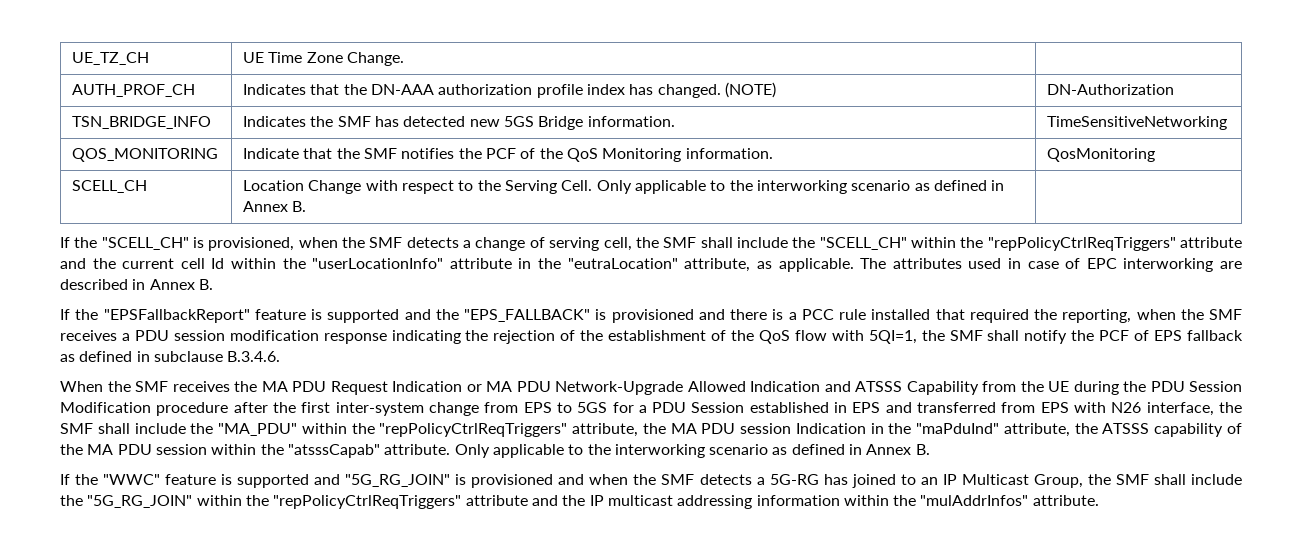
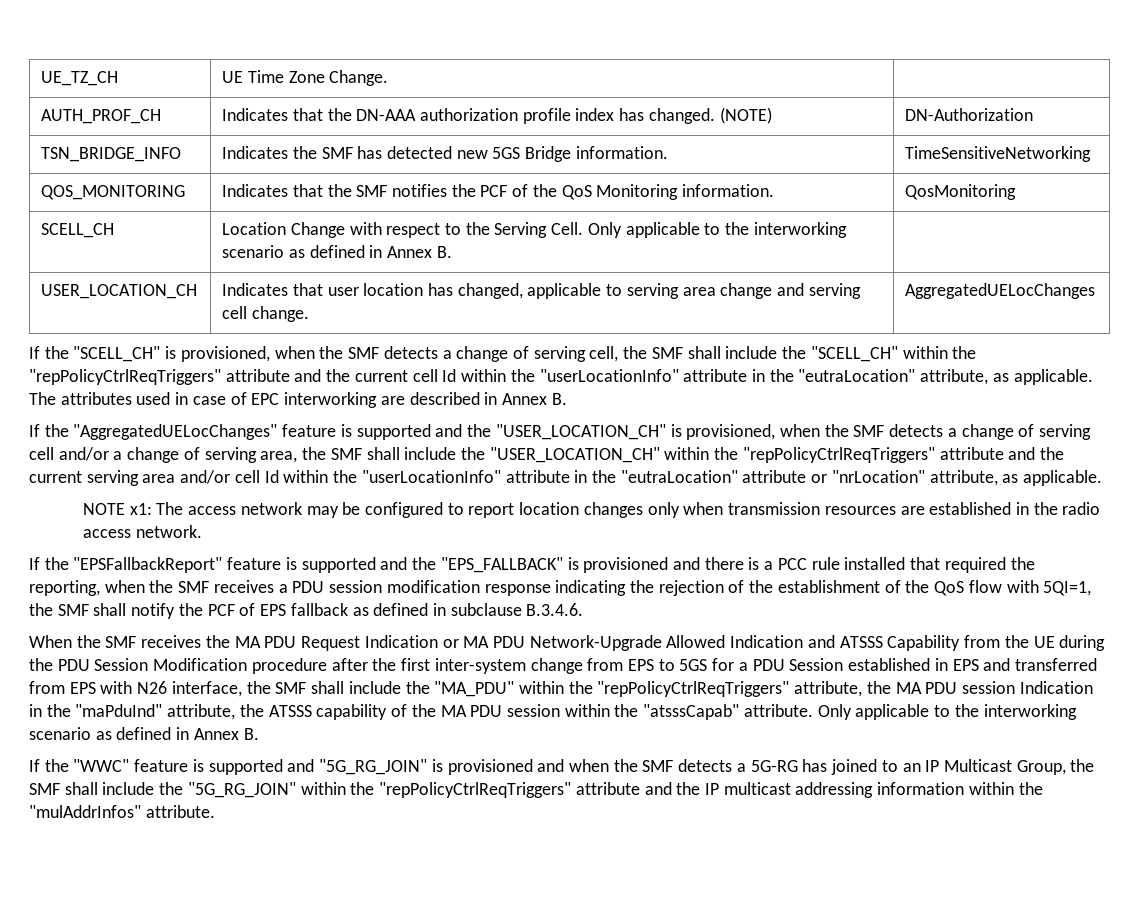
[243,148,300,159] Indicate -> [222,184,289,197] Indicates
(307, 206) none -> [41,284,198,299] [222,283,861,299] [222,306,309,322] [905,283,1096,299] // USER_LOCATION_CH | Indicates that user location has changed, applicable to serving area change and serving cell change. | AggregatedUELocChanges
(213, 284) none -> [29,424,1092,440] [29,447,1065,463] [29,470,1103,486] [82,502,1101,518] [82,525,202,538] // If the "AggregatedUELocChanges" feature is supported and the "USER_LOCATION_CH" is provisioned, when the SMF detects a change of serving cell and/or a change of serving area, the SMF shall include the "USER_LOCATION_CH" within the "repPolicyCtrlReqTriggers" attribute and the current serving area and/or cell Id within the "userLocationInfo" attribute in the "eutraLocation" attribute or "nrLocation" attribute, as applicable. // NOTE x1: The access network may be configured to report location changes only when transmission resources are established in the radio access network.

